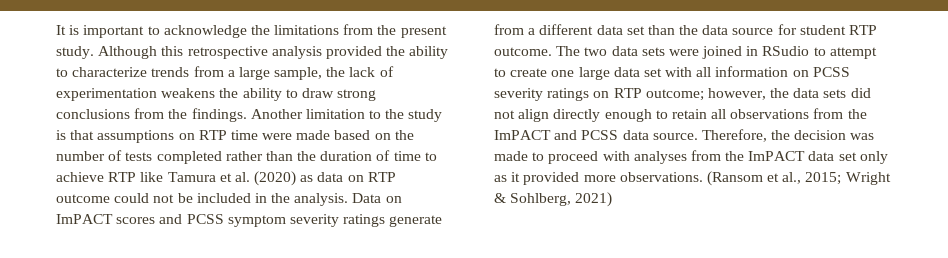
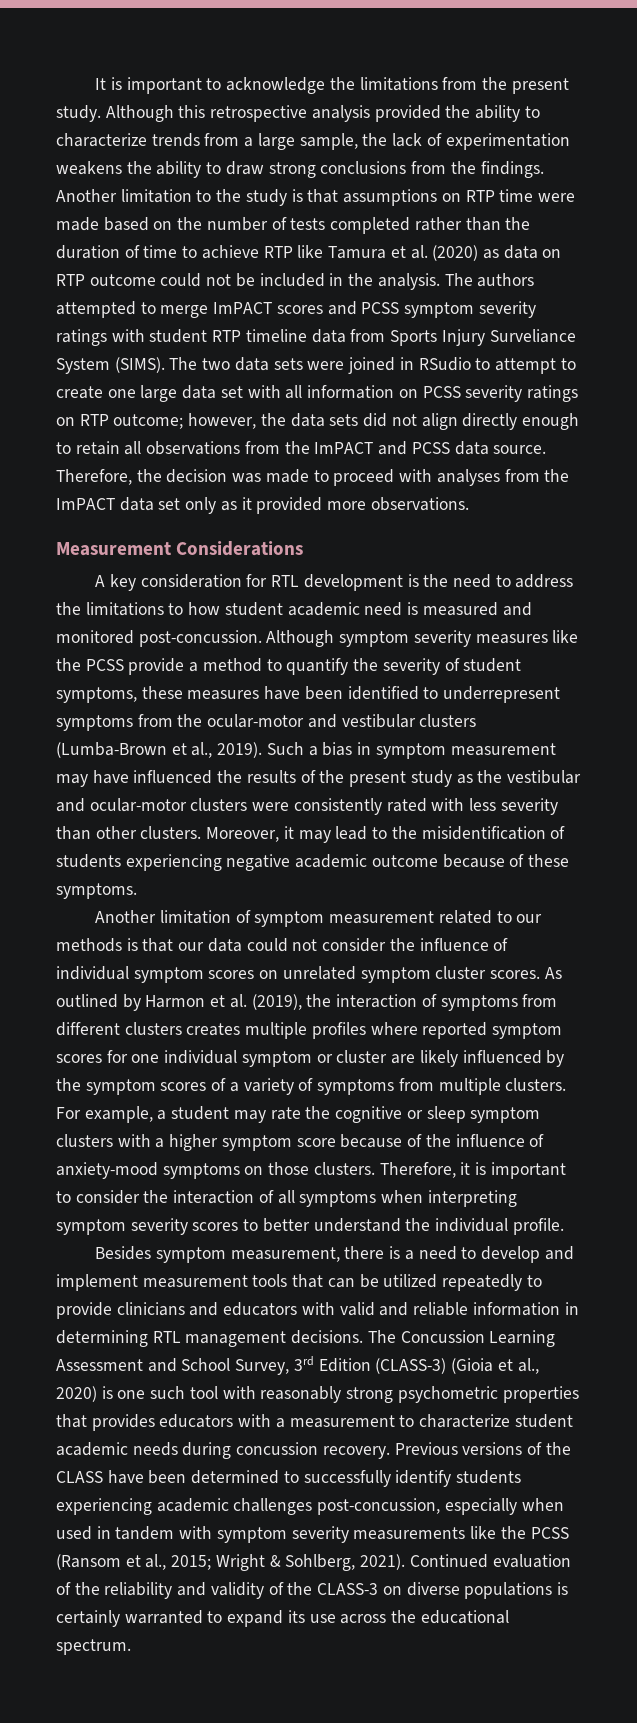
[352,193,402,203] Data on -> [444,273,535,287] [56,301,209,318] The authors attempted to merge
[389,215,443,227] [494,24,878,35] [494,47,552,56] generate from a different data set than the data source for student RTP outcome. -> [111,329,576,346] [56,357,165,374] with student RTP timeline data from Sports Injury Surveliance System (SIMS).
(703, 177) none -> [56,541,304,556] [95,574,574,591] [56,602,532,616] [56,630,579,647] [56,658,522,675] [56,686,561,703] [56,714,477,731] [56,742,556,759] [56,770,581,787] [56,798,558,815] [56,826,566,843] [56,854,570,871] [56,883,137,899] [95,910,543,927] [56,938,509,952] [56,966,562,983] [56,994,558,1011] [56,1022,563,1039] [56,1050,565,1067] [56,1078,567,1095] [56,1106,541,1123] [56,1134,545,1151] [56,1162,566,1179] [56,1190,517,1207] [56,1218,564,1235] [95,1246,574,1263] [56,1274,542,1291] [56,1302,579,1319] [56,1330,556,1347] [56,1356,539,1375] [56,1386,579,1403] [56,1414,573,1431] [56,1442,571,1459] [56,1470,522,1487] [56,1498,564,1515] [56,1526,569,1543] // Measurement Considerations // A key consideration for RTL development is the need to address the limitations to how student academic need is measured and monitored post-concussion. Although symptom severity measures like the PCSS provide a method to quantify the severity of student symptoms, these measures have been identified to underrepresent symptoms from the ocular-motor and vestibular clusters (Lumba-Brown et al., 2019). Such a bias in symptom measurement may have influenced the results of the present study as the vestibular and ocular-motor clusters were consistently rated with less severity than other clusters. Moreover, it may lead to the misidentification of students experiencing negative academic outcome because of these symptoms. // Another limitation of symptom measurement related to our methods is that our data could not consider the influence of individual symptom scores on unrelated symptom cluster scores. As outlined by Harmon et al. (2019), the interaction of symptoms from different clusters creates multiple profiles where reported symptom scores for one individual symptom or cluster are likely influenced by the symptom scores of a variety of symptoms from multiple clusters. For example, a student may rate the cognitive or sleep symptom clusters with a higher symptom score because of the influence of anxiety-mood symptoms on those clusters. Therefore, it is important to consider the interaction of all symptoms when interpreting symptom severity scores to better understand the individual profile. // Besides symptom measurement, there is a need to develop and implement measurement tools that can be utilized repeatedly to provide clinicians and educators with valid and reliable information in determining RTL management decisions. The Concussion Learning Assessment and School Survey, 3rd Edition (CLASS-3) (Gioia et al., 2020) is one such tool with reasonably strong psychometric properties that provides educators with a measurement to characterize student academic needs during concussion recovery. Previous versions of the CLASS have been determined to successfully identify students experiencing academic challenges post-concussion, especially when used in tandem with symptom severity measurements like the PCSS
[575,192,613,207] 2021) -> [360,1554,571,1570] [56,1582,568,1599] [56,1610,509,1627] [56,1639,131,1655] 2021). Continued evaluation of the reliability and validity of the CLASS-3 on diverse populations is certainly warranted to expand its use across the educational spectrum.

